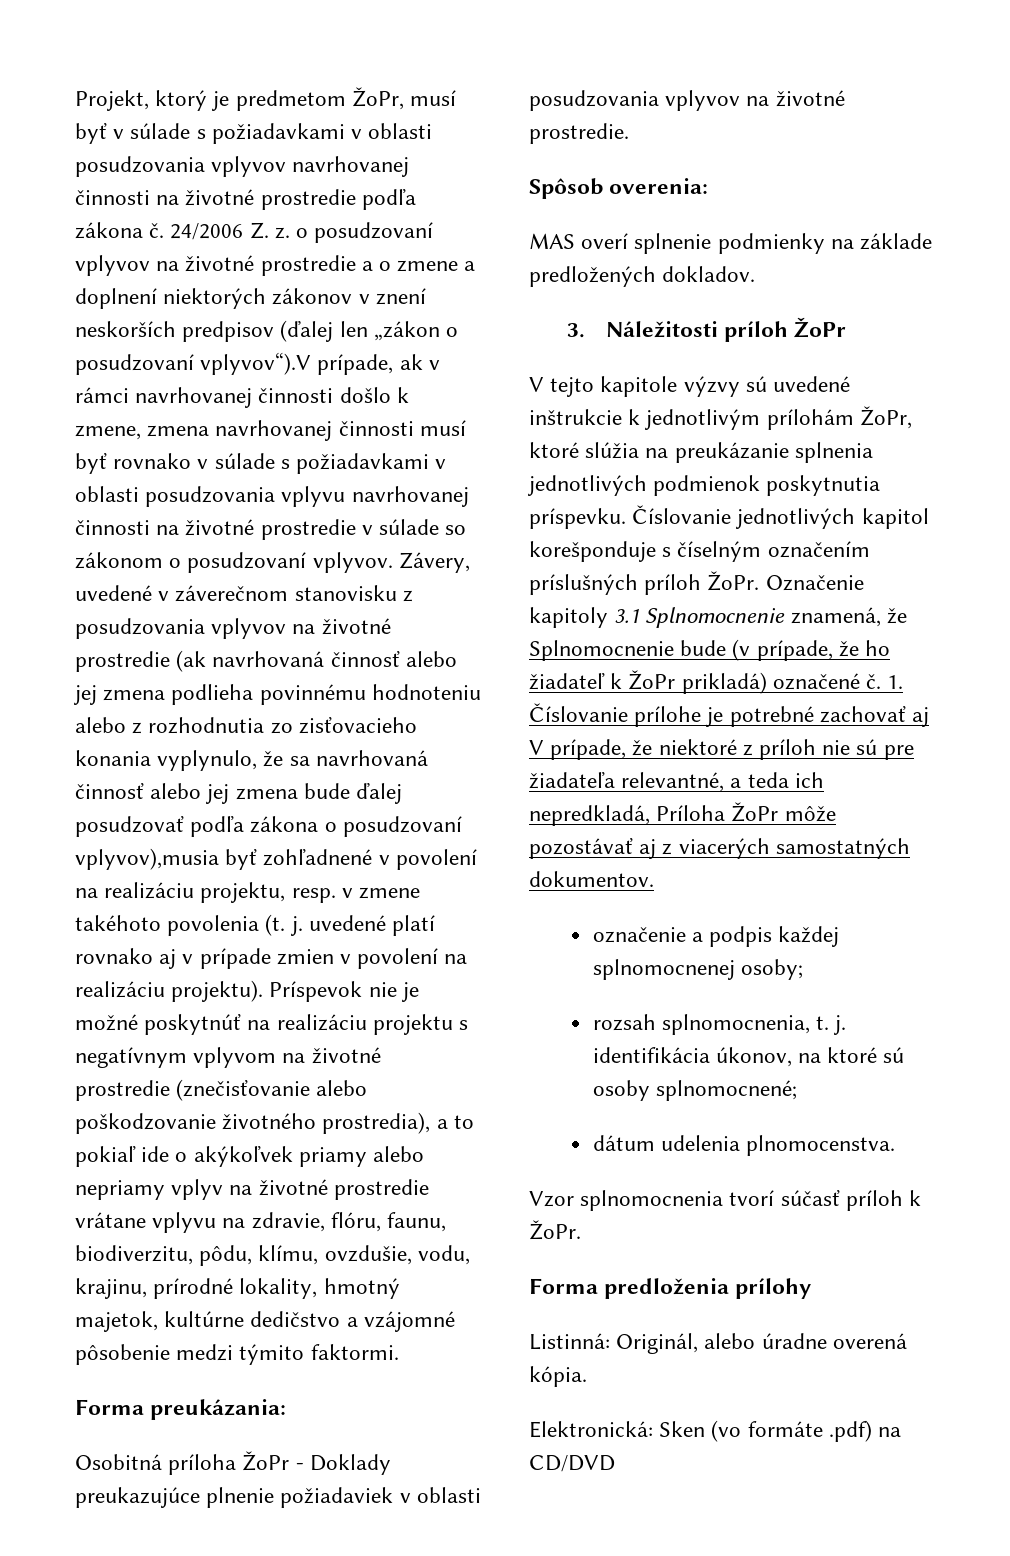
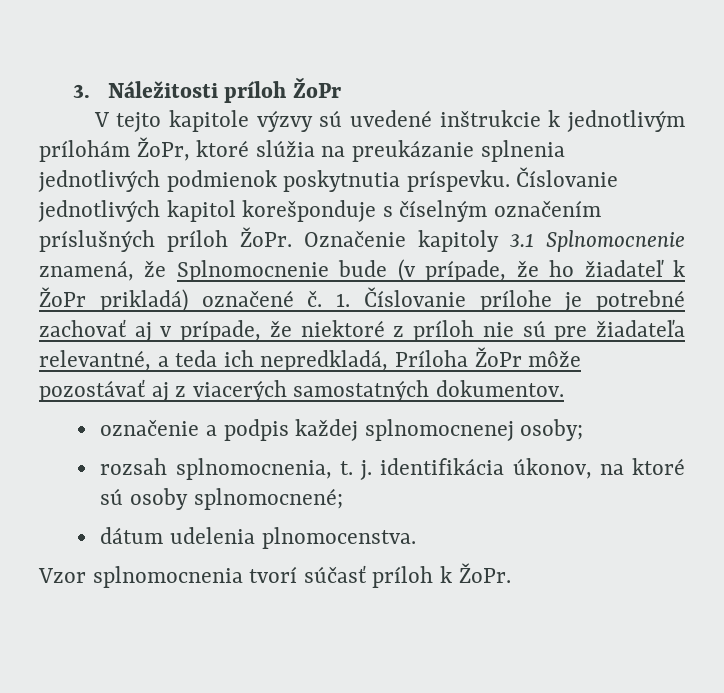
[75,87,457,111] [75,123,433,144] [75,156,410,177] [75,189,416,210] [75,222,434,243] [75,255,476,276] [75,288,426,309] [75,320,459,342] [75,352,440,375] [75,387,409,408] [75,420,466,441] [75,453,447,474] [75,486,469,507] [75,519,467,540] [75,552,470,573] [75,585,413,602] [75,618,391,639] [75,650,457,672] [74,684,481,705] [75,717,417,734] [75,750,428,771] [75,783,403,804] [75,816,462,837] [75,848,477,870] [75,882,421,903] [75,914,436,936] [75,948,468,969] [75,980,419,1002] [75,1014,469,1035] [75,1047,381,1068] [75,1079,368,1101] [75,1112,474,1134] [75,1146,425,1167] [75,1179,429,1200] [75,1212,447,1233] [75,1245,470,1266] [75,1278,400,1299] [75,1311,455,1332] [75,1344,399,1365] [75,1399,287,1420] [75,1451,391,1475] [75,1487,481,1508] [529,90,845,111] [529,123,629,144] [529,178,709,199] [529,233,933,254] [529,266,756,287] Projekt, ktorý je predmetom ŽoPr, musí byť v súlade s požiadavkami v oblasti posudzovania vplyvov navrhovanej činnosti na životné prostredie podľa zákona č. 24/2006 Z. z. o posudzovaní vplyvov na životné prostredie a o zmene a doplnení niektorých zákonov v znení neskorších predpisov (ďalej len „zákon o posudzovaní vplyvov“).V prípade, ak v rámci navrhovanej činnosti došlo k zmene, zmena navrhovanej činnosti musí byť rovnako v súlade s požiadavkami v oblasti posudzovania vplyvu navrhovanej činnosti na životné prostredie v súlade so zákonom o posudzovaní vplyvov. Závery, uvedené v záverečnom stanovisku z posudzovania vplyvov na životné prostredie (ak navrhovaná činnosť alebo jej zmena podlieha povinnému hodnoteniu alebo z rozhodnutia zo zisťovacieho konania vyplynulo, že sa navrhovaná činnosť alebo jej zmena bude ďalej posudzovať podľa zákona o posudzovaní vplyvov),musia byť zohľadnené v povolení na realizáciu projektu, resp. v zmene takéhoto povolenia (t. j. uvedené platí rovnako aj v prípade zmien v povolení na realizáciu projektu). Príspevok nie je možné poskytnúť na realizáciu projektu s negatívnym vplyvom na životné prostredie (znečisťovanie alebo poškodzovanie životného prostredia), a to pokiaľ ide o akýkoľvek priamy alebo nepriamy vplyv na životné prostredie vrátane vplyvu na zdravie, flóru, faunu, biodiverzitu, pôdu, klímu, ovzdušie, vodu, krajinu, prírodné lokality, hmotný majetok, kultúrne dedičstvo a vzájomné pôsobenie medzi týmito faktormi. // Forma preukázania: // Osobitná príloha ŽoPr - Doklady preukazujúce plnenie požiadaviek v oblasti posudzovania vplyvov na životné prostredie. // Spôsob overenia: // MAS overí splnenie podmienky na základe predložených dokladov. // -> (73, 91) none
[529,740,544,755] V -> [160,326,173,337] v
[529,1278,812,1299] [529,1333,907,1354] [529,1366,587,1387] [529,1420,902,1442] [529,1455,615,1472] // Forma predloženia prílohy // Listinná: Originál, alebo úradne overená kópia. // Elektronická: Sken (vo formáte .pdf) na CD/DVD -> (511, 573) none

